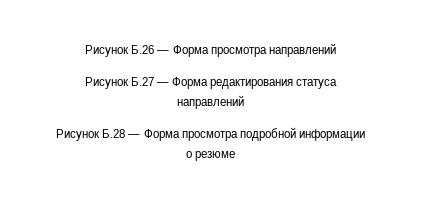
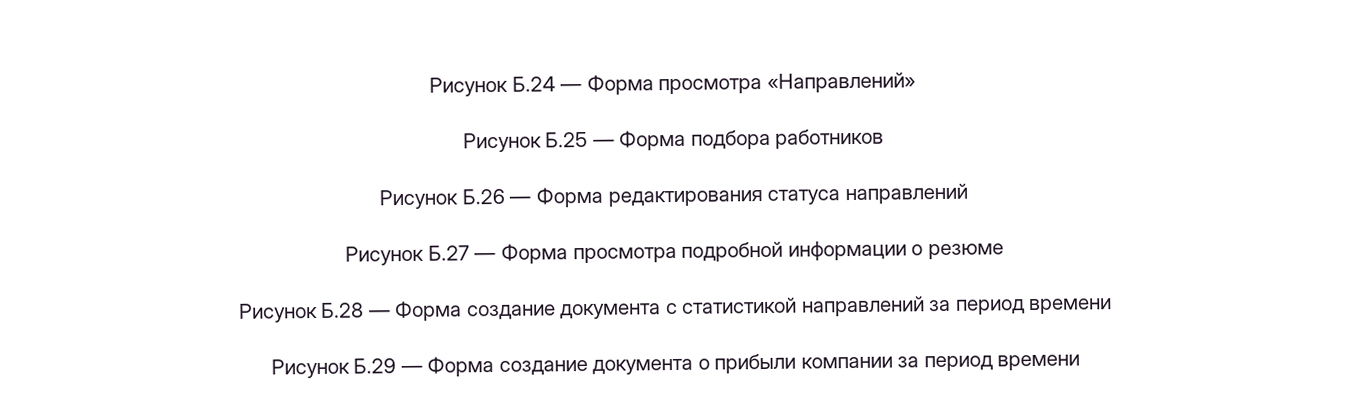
[85,43,336,57] [84,77,154,89] Рисунок Б.26 — Форма просмотра направлений // Рисунок Б.27 -> [429,72,916,97] [462,128,885,153] [379,188,505,210] Рисунок Б.24 — Форма просмотра «Направлений» // Рисунок Б.25 — Форма подбора работников // Рисунок Б.26
[102,129,126,138] Б.28 -> [427,245,470,261] Б.27
(236, 156) none -> [238,296,1113,323] [270,353,1081,379] // Рисунок Б.28 — Форма создание документа с статистикой направлений за период времени // Рисунок Б.29 — Форма создание документа о прибыли компании за период времени

